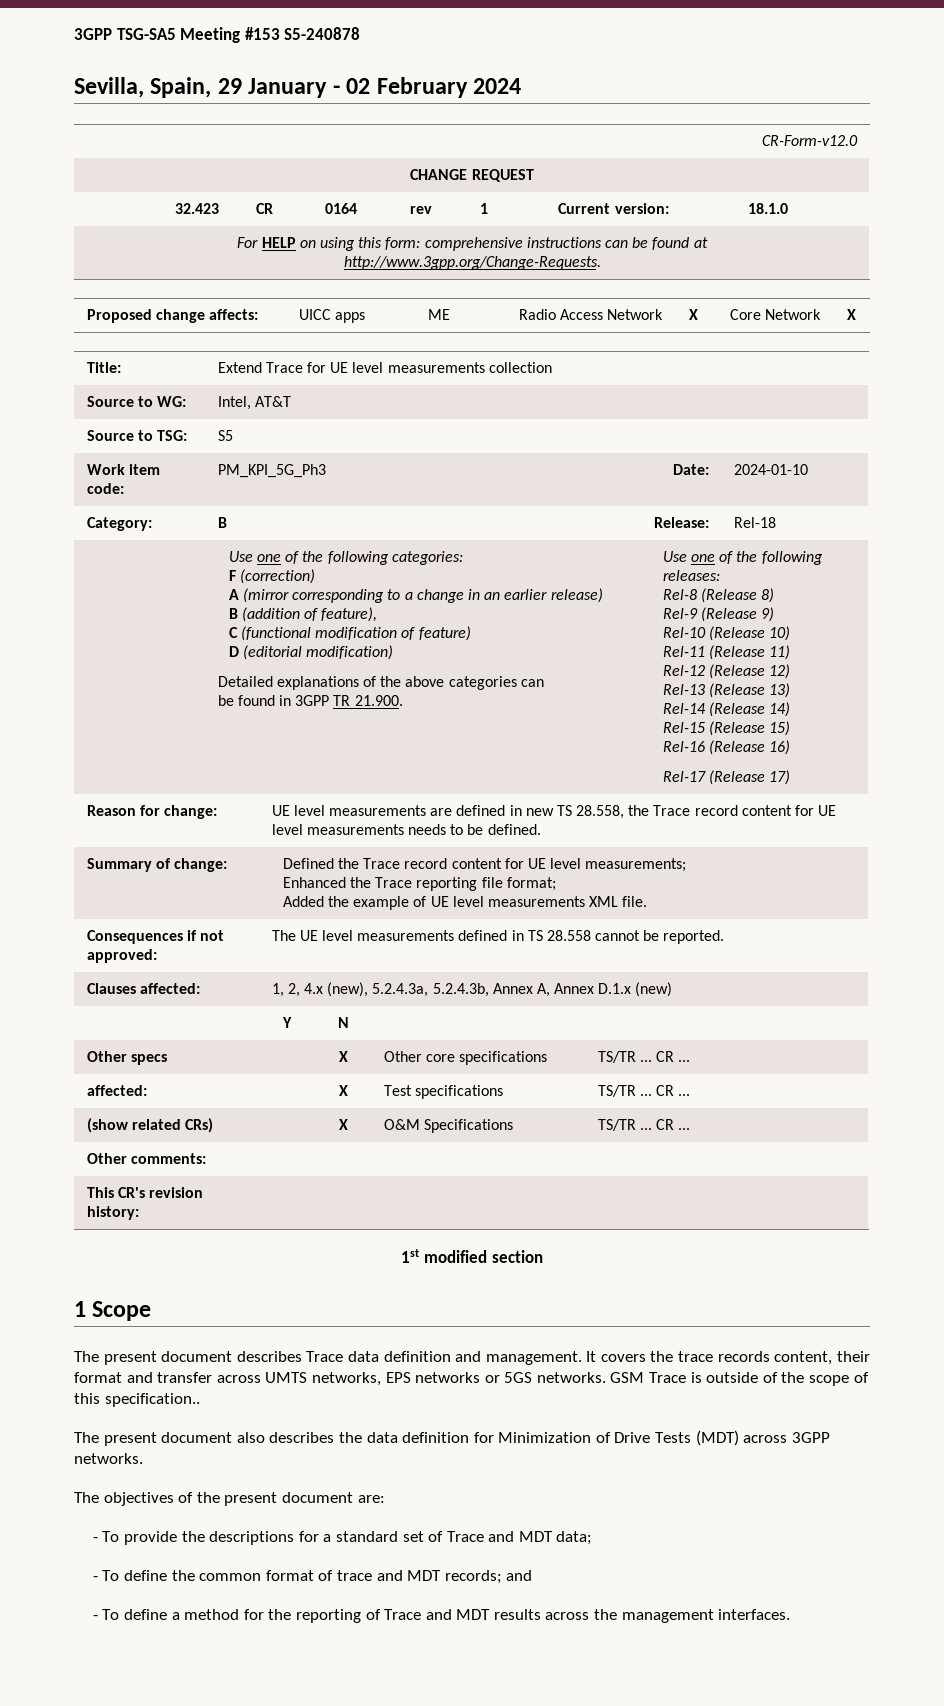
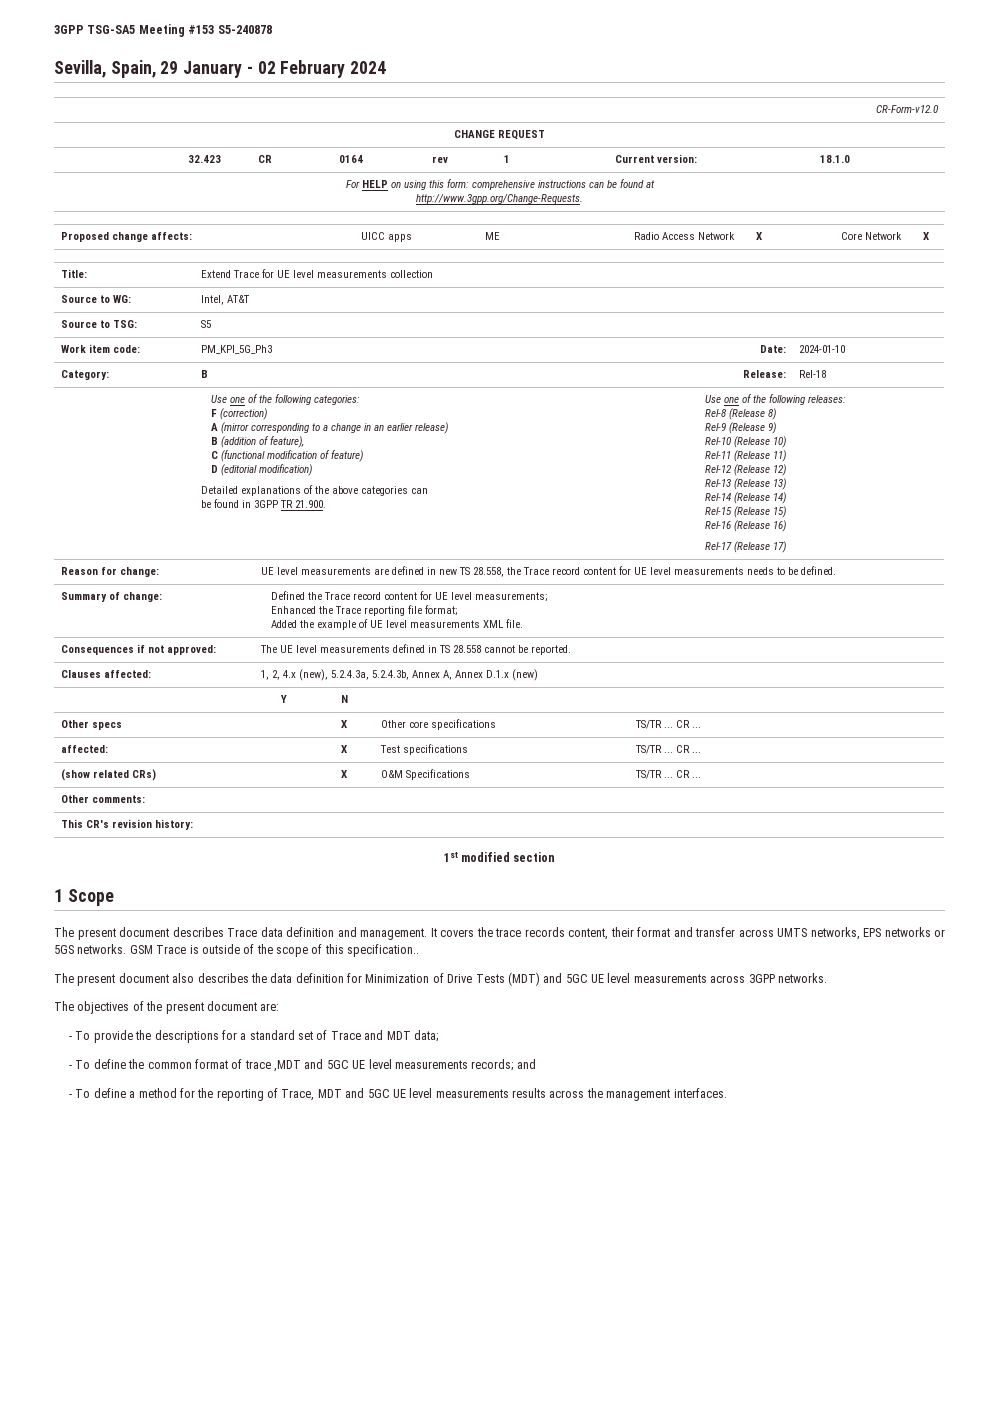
(739, 1438) none -> [543,973,707,983] and 5GC UE level measurements
[376,1570,442,1581] and MDT -> [274,1059,468,1072] ,MDT and 5GC UE level measurements
[384,1609,491,1620] Trace and MDT -> [281,1088,509,1101] Trace, MDT and 5GC UE level measurements

